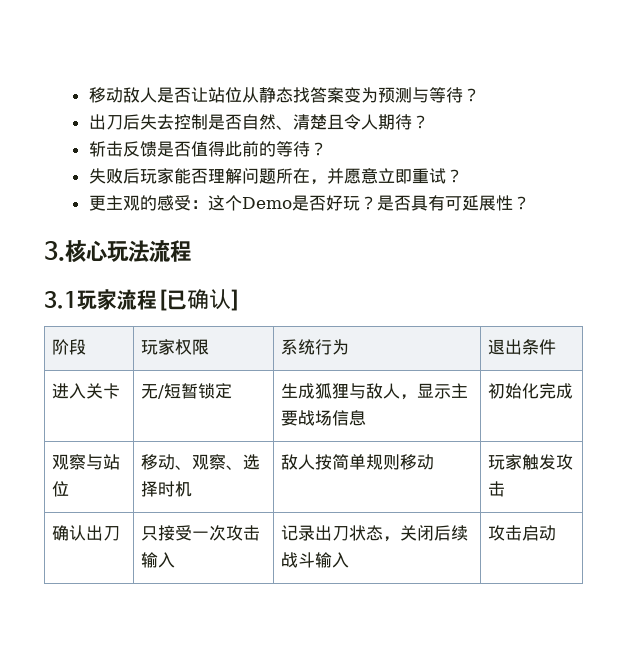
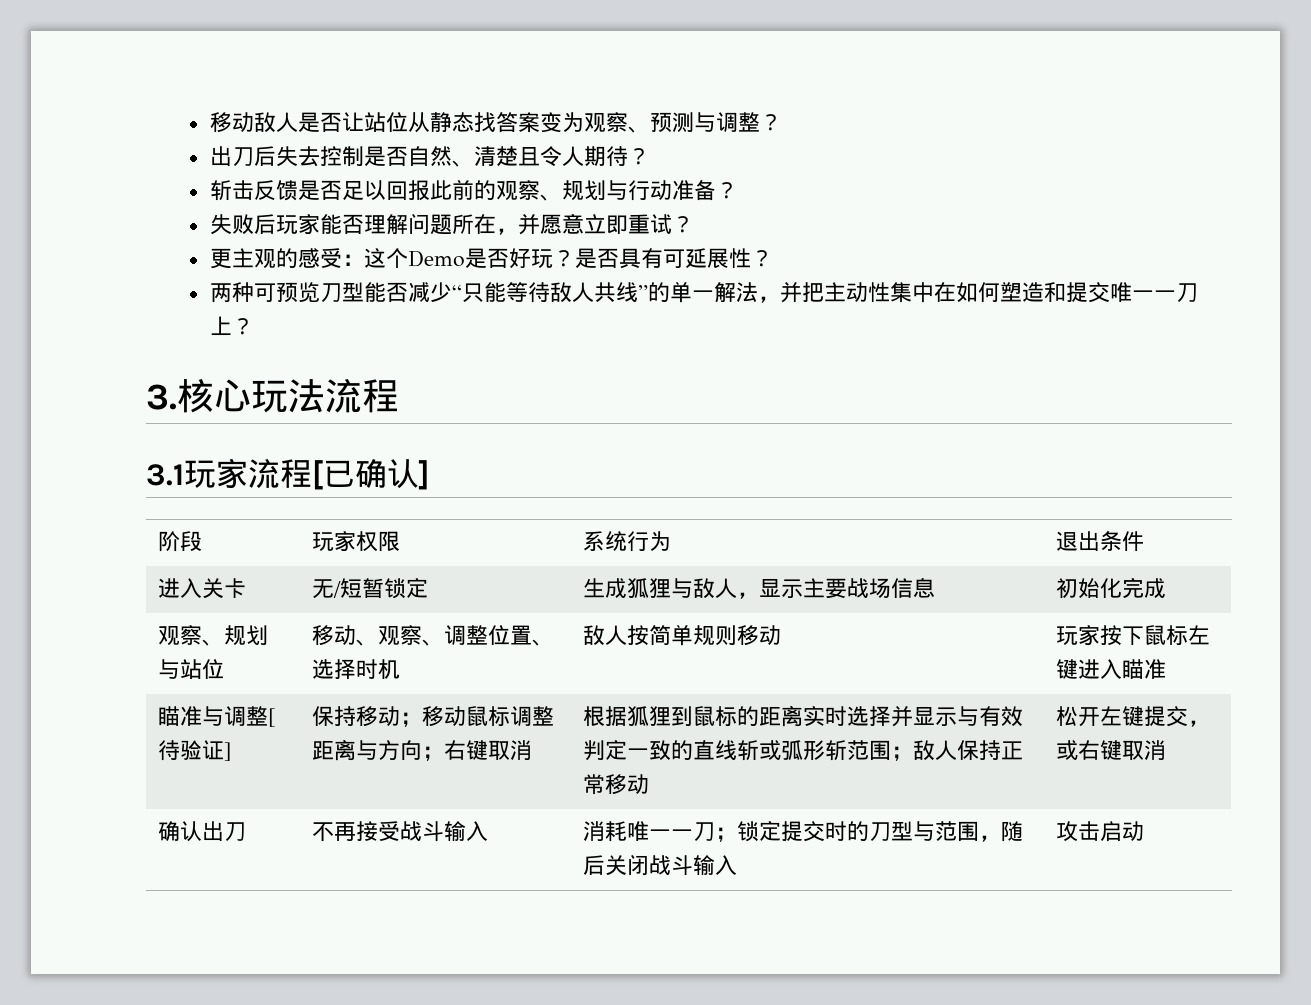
[377,87,463,103] 预测与等待 -> [583,112,760,133] 观察、预测与调整
[190,141,310,157] 值得此前的等待 -> [341,179,716,201] 足以回报此前的观察、规划与行动准备
(530, 203) none -> [209,282,1198,303] [209,316,254,336] // 两种可预览刀型能否减少“只能等待敌人共线”的单一解法，并把主动性集中在如何塑造和提交唯一一刀上？
(86, 462) none -> [201,625,268,646] 、规划
(243, 467) none -> [443,625,554,646] 调整位置、
[521,454,573,470] [487,481,505,497] [51,525,120,541] [140,525,260,541] [140,552,175,568] [280,525,468,542] 触发攻击 // 确认出刀 | 只接受一次攻击输入 | 记录出刀状态，关闭后续 -> [1099,625,1210,646] [1055,659,1166,679] [157,706,275,727] [157,740,231,761] [311,706,554,727] [311,739,532,761] [582,705,1023,727] [582,740,1023,761] [582,774,649,795] [1055,706,1210,727] [1055,740,1166,760] [157,821,246,842] [311,821,488,842] [582,821,1023,842] [582,854,649,876] 按下鼠标左键进入瞄准 // 瞄准与调整[待验证] | 保持移动；移动鼠标调整距离与方向；右键取消 | 根据狐狸到鼠标的距离实时选择并显示与有效判定一致的直线斩或弧形斩范围；敌人保持正常移动 | 松开左键提交，或右键取消 // 确认出刀 | 不再接受战斗输入 | 消耗唯一一刀；锁定提交时的刀型与范围，随后关闭

